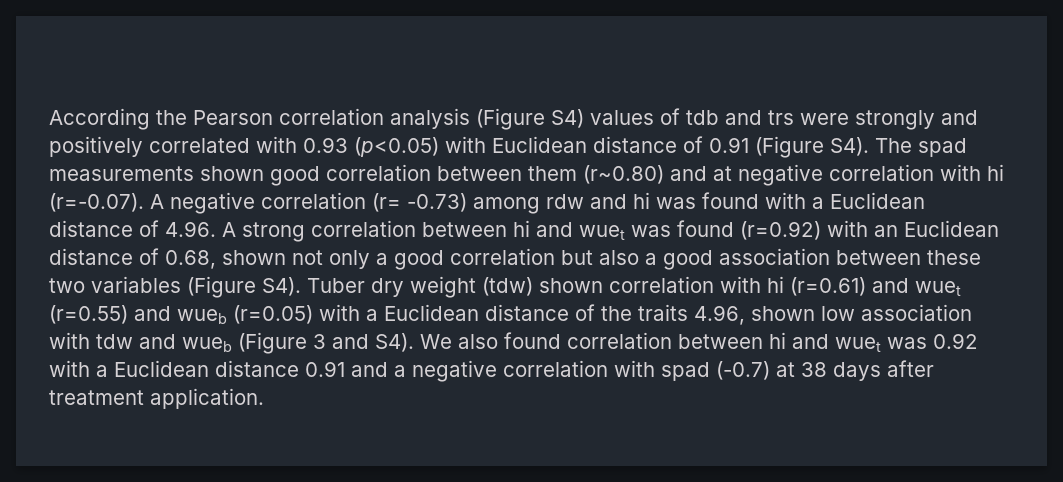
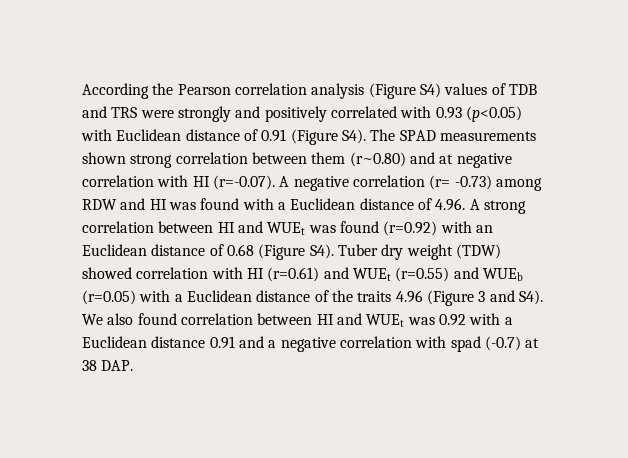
[686,110,794,125] tdb and trs -> [508,84,537,95] [82,106,138,118] TDB and TRS
[918,138,967,157] spad -> [399,130,436,141] SPAD
[270,166,320,186] good -> [130,154,173,168] strong
[987,164,1004,181] hi -> [192,176,210,187] HI
[546,192,650,209] rdw and hi -> [82,198,167,210] RDW and HI
[513,220,625,240] hi and wuet -> [217,221,306,235] HI and WUEt
[165,248,981,270] [49,276,181,293] 0.68, shown not only a good correlation but also a good association between these two variables -> [226,244,254,256] 0.68
[482,276,784,296] (tdw) shown correlation with hi -> [455,244,501,259] [82,267,264,279] (TDW) showed correlation with HI
[915,281,961,296] wuet -> [352,268,391,281] WUEt
[177,309,227,324] wueb -> [482,268,523,281] WUEb
[694,304,972,325] [49,332,232,352] 4.96, shown low association with tdw and wueb -> [395,290,423,303] 4.96
[769,332,881,352] hi and wuet -> [316,313,405,327] HI and WUEt
[833,360,934,381] [49,388,264,409] days after treatment application. -> [101,360,134,371] DAP.

